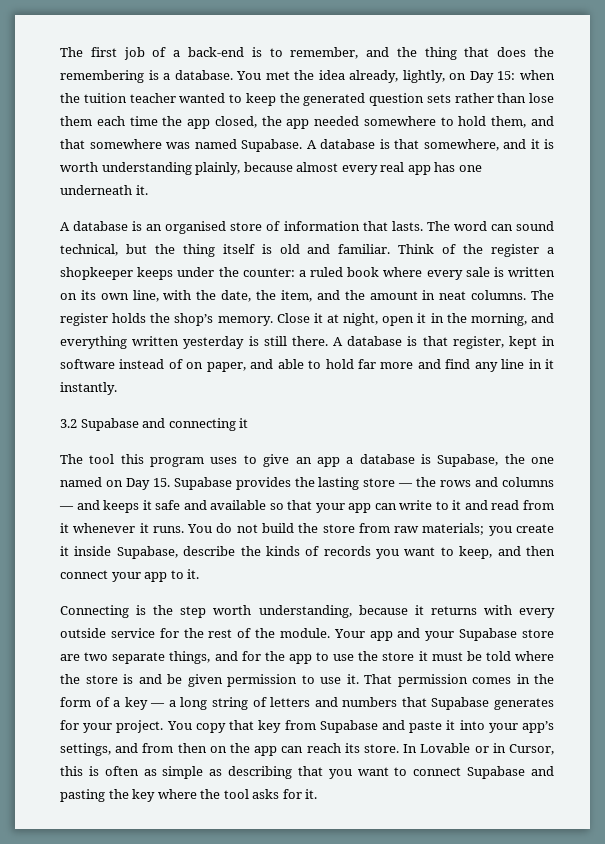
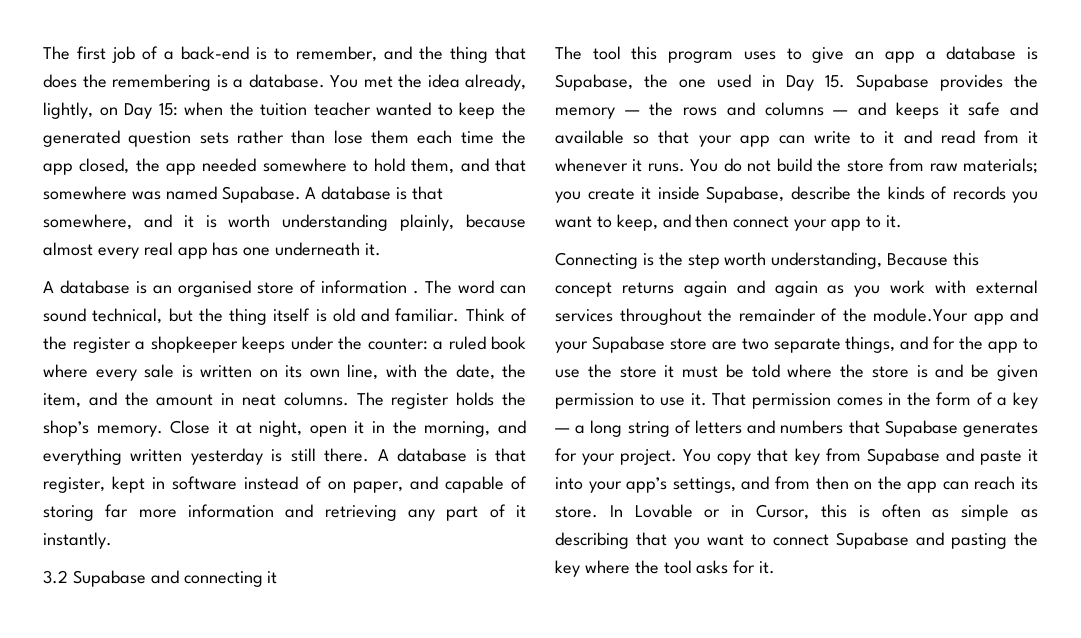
[362,221,423,231] that lasts. -> [413,290,419,294] .
[277,359,542,372] able to hold far more and find any line in -> [444,476,528,493] [43,504,506,521] capable of storing far more information and retrieving any part of
[60,477,123,487] named on -> [717,74,775,88] used in
[318,477,396,490] lasting store -> [555,107,615,119] memory
[358,605,556,618] [60,628,365,638] because it returns with every outside service for the rest of the module. Your -> [887,252,980,266] [555,280,1038,297] [555,308,968,325] Because this concept returns again and again as you work with external services throughout the remainder of the module.Your

